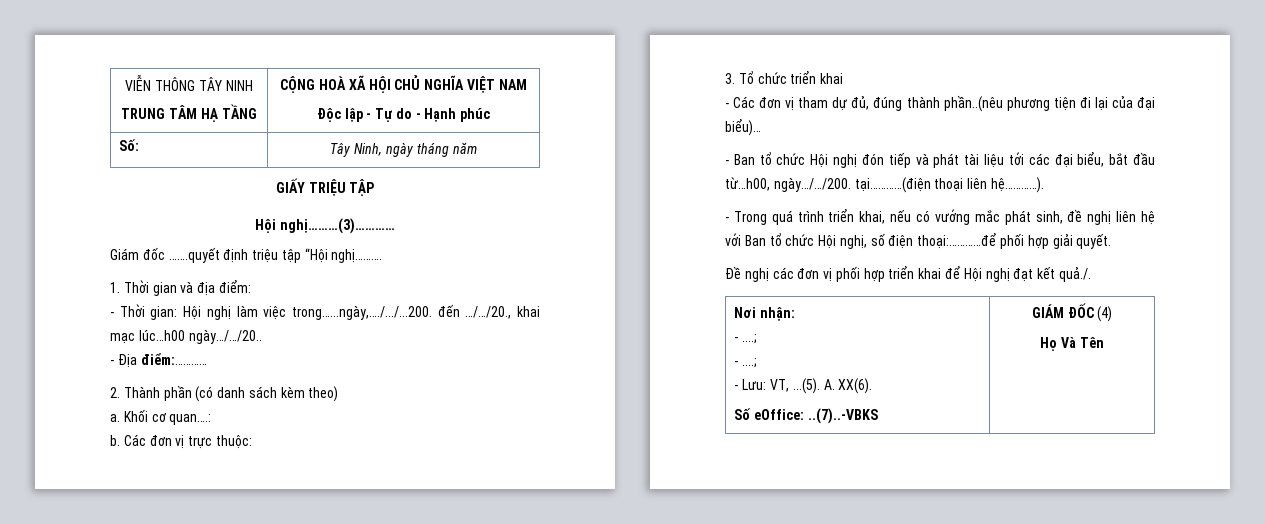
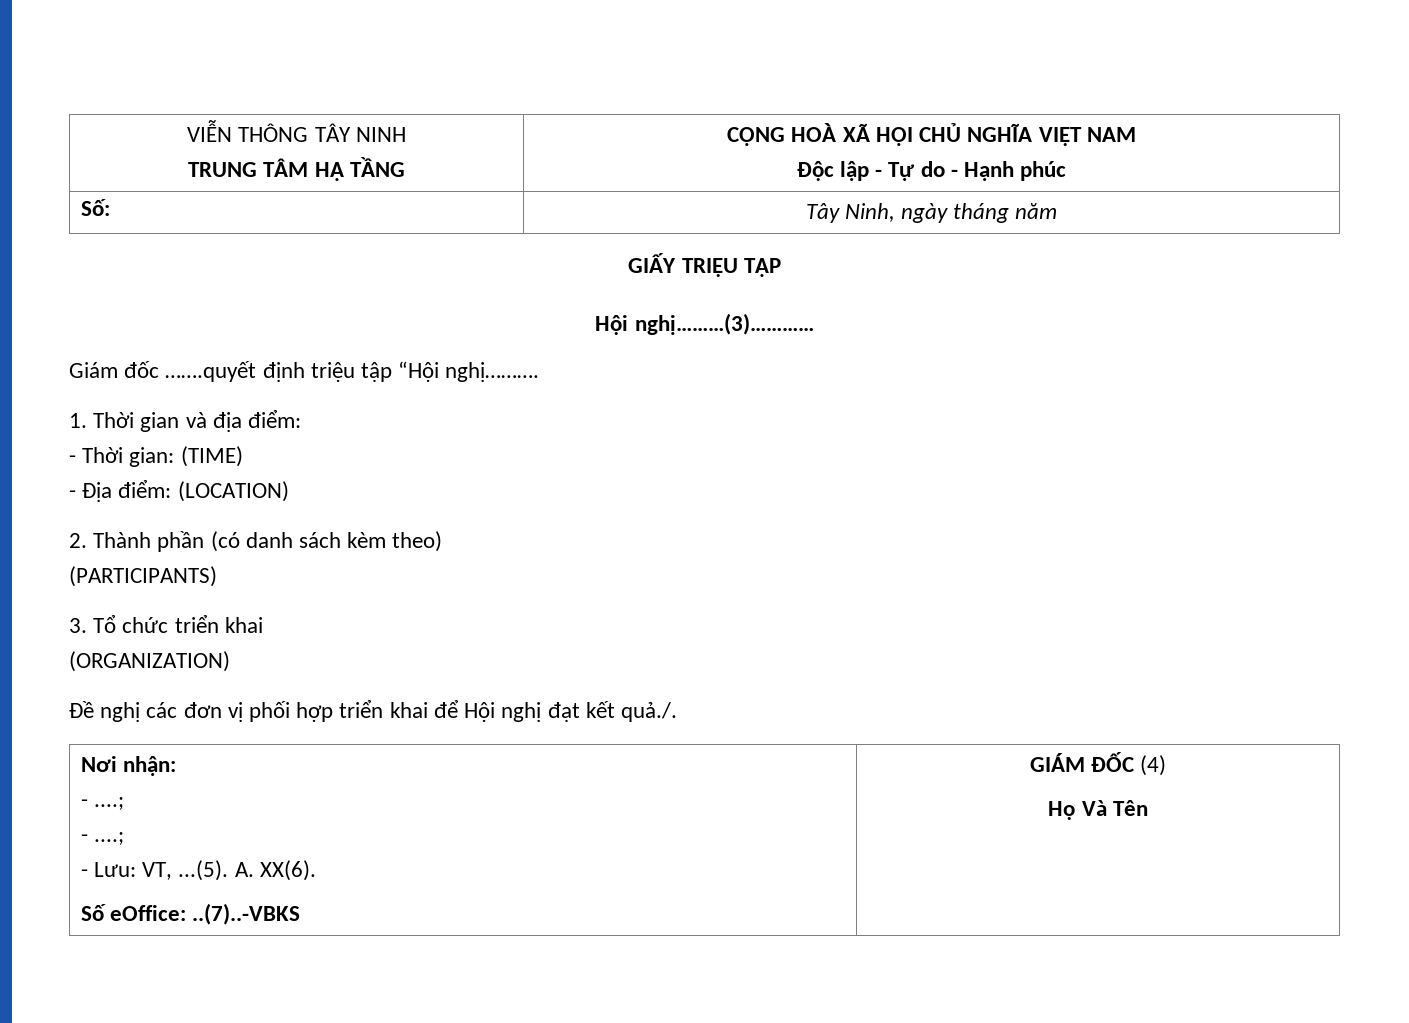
[183,304,540,320] [110,329,262,344] Hội nghị làm việc trong…...ngày,…./.../...200. đến …/…/20., khai mạc lúc…h00 ngày…/…/20.. -> [180,446,243,467] (TIME)
[140,353,207,365] điểm:………… -> [118,480,289,502] điểm: (LOCATION)
[110,409,212,425] [110,434,252,449] a. Khối cơ quan….: // b. Các đơn vị trực thuộc: -> [69,566,217,587] (PARTICIPANTS)
[725,95,1155,112] [725,119,761,136] [725,152,1155,168] [725,177,1044,193] [725,209,1155,225] [725,233,1112,249] - Các đơn vị tham dự đủ, đúng thành phần..(nêu phương tiện đi lại của đại biểu)… // - Ban tổ chức Hội nghị đón tiếp và phát tài liệu tới các đại biểu, bắt đầu từ…h00, ngày…/…/200. tại…………(điện thoại liên hệ…………). // - Trong quá trình triển khai, nếu có vướng mắc phát sinh, đề nghị liên hệ với Ban tổ chức Hội nghị, số điện thoại:…………để phối hợp giải quyết. -> [69,651,230,672] (ORGANIZATION)

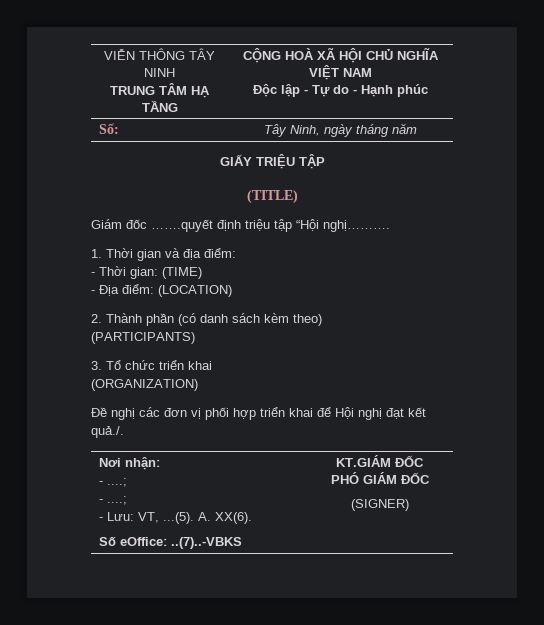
[595,313,814,335] Hội nghị………(3)………… -> [246,190,298,203] (TITLE)
(301, 914) none -> [336,455,424,467] [330,472,359,484] KT.GIÁM ĐỐC // PHÓ
[1140,755,1167,776] [1048,800,1148,820] (4) // Họ Và Tên -> [350,499,409,511] // (SIGNER)

